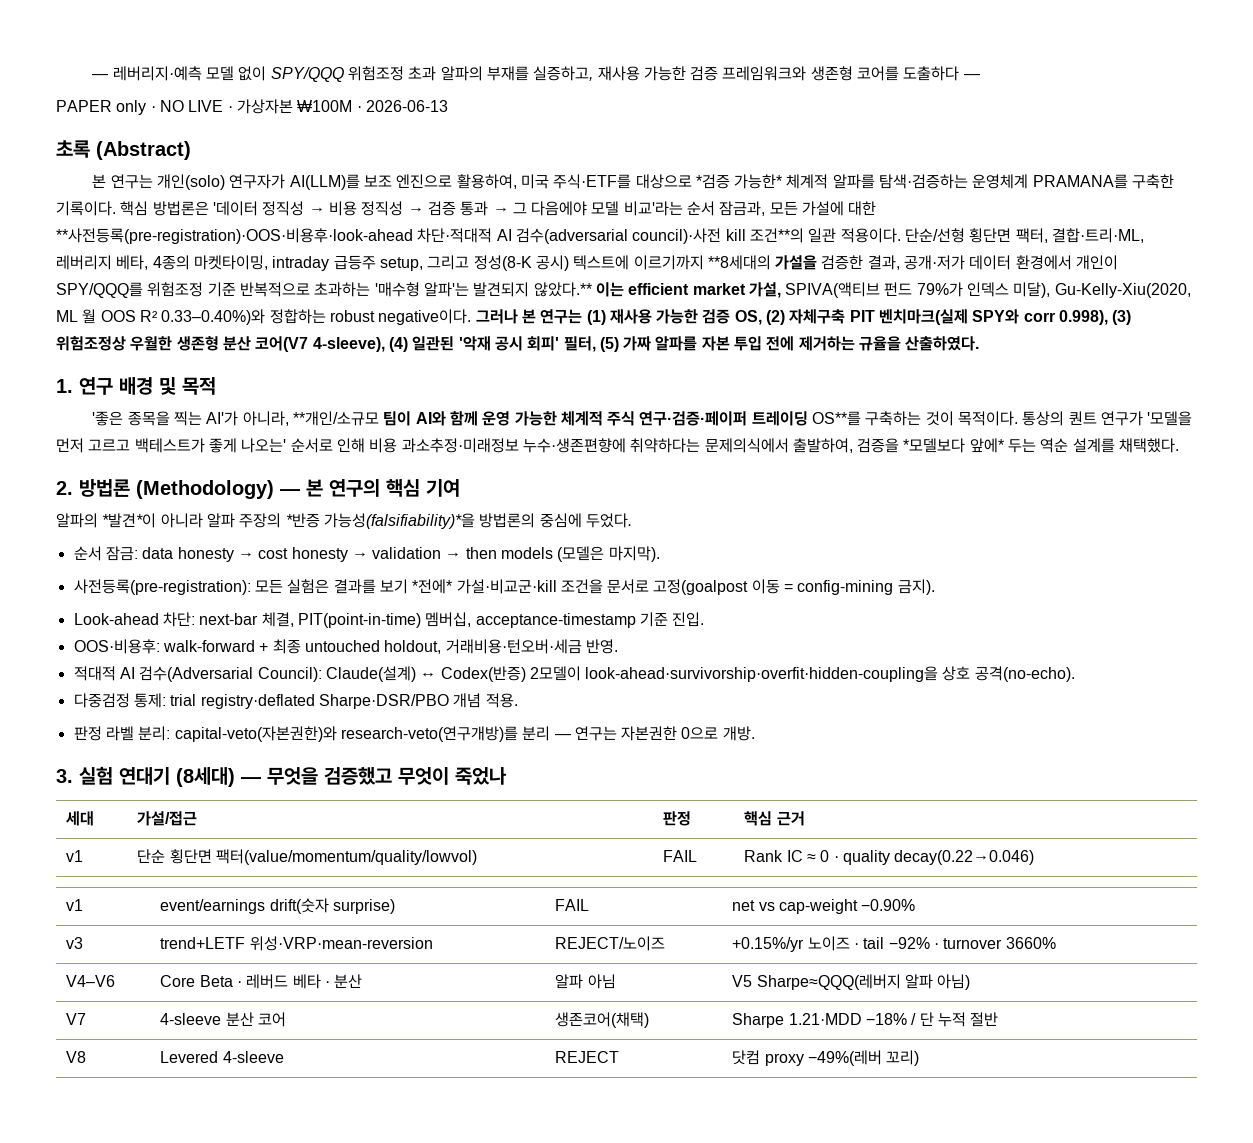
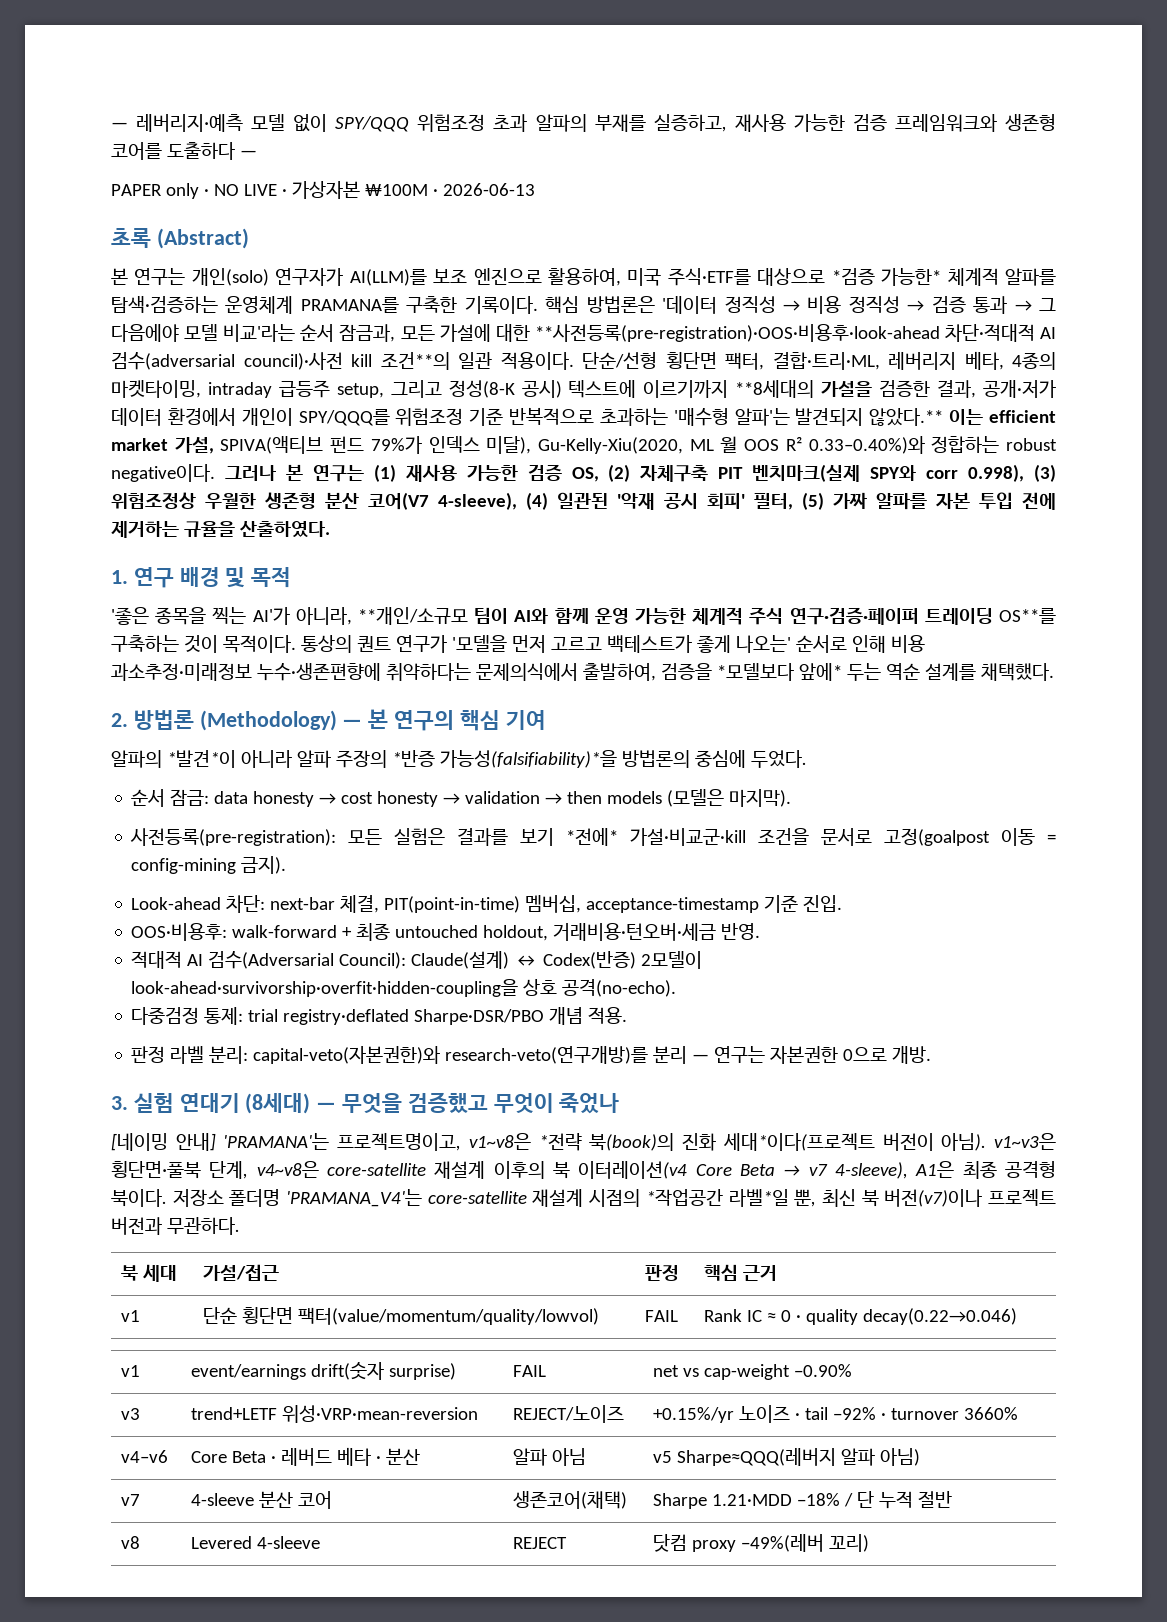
(507, 776) // -> [111,1133,1056,1151] [111,1161,1057,1179] [111,1189,1057,1207] [111,1217,240,1235] [121,1265,139,1281] // [네이밍 안내] 'PRAMANA'는 프로젝트명이고, v1~v8은 *전략 북(book)의 진화 세대*이다(프로젝트 버전이 아님). v1~v3은 횡단면·풀북 단계, v4~v8은 core-satellite 재설계 이후의 북 이터레이션(v4 Core Beta → v7 4-sleeve), A1은 최종 공격형 북이다. 저장소 폴더명 'PRAMANA_V4'는 core-satellite 재설계 시점의 *작업공간 라벨*일 뿐, 최신 북 버전(v7)이나 프로젝트 버전과 무관하다. // 북
[66,975,116,987] V4–V6 -> [121,1450,169,1463] v4–v6
[732,975,753,987] V5 -> [653,1451,673,1463] v5
[66,1013,87,1025] V7 -> [121,1494,141,1506] v7
[66,1051,87,1063] V8 -> [121,1536,141,1549] v8

